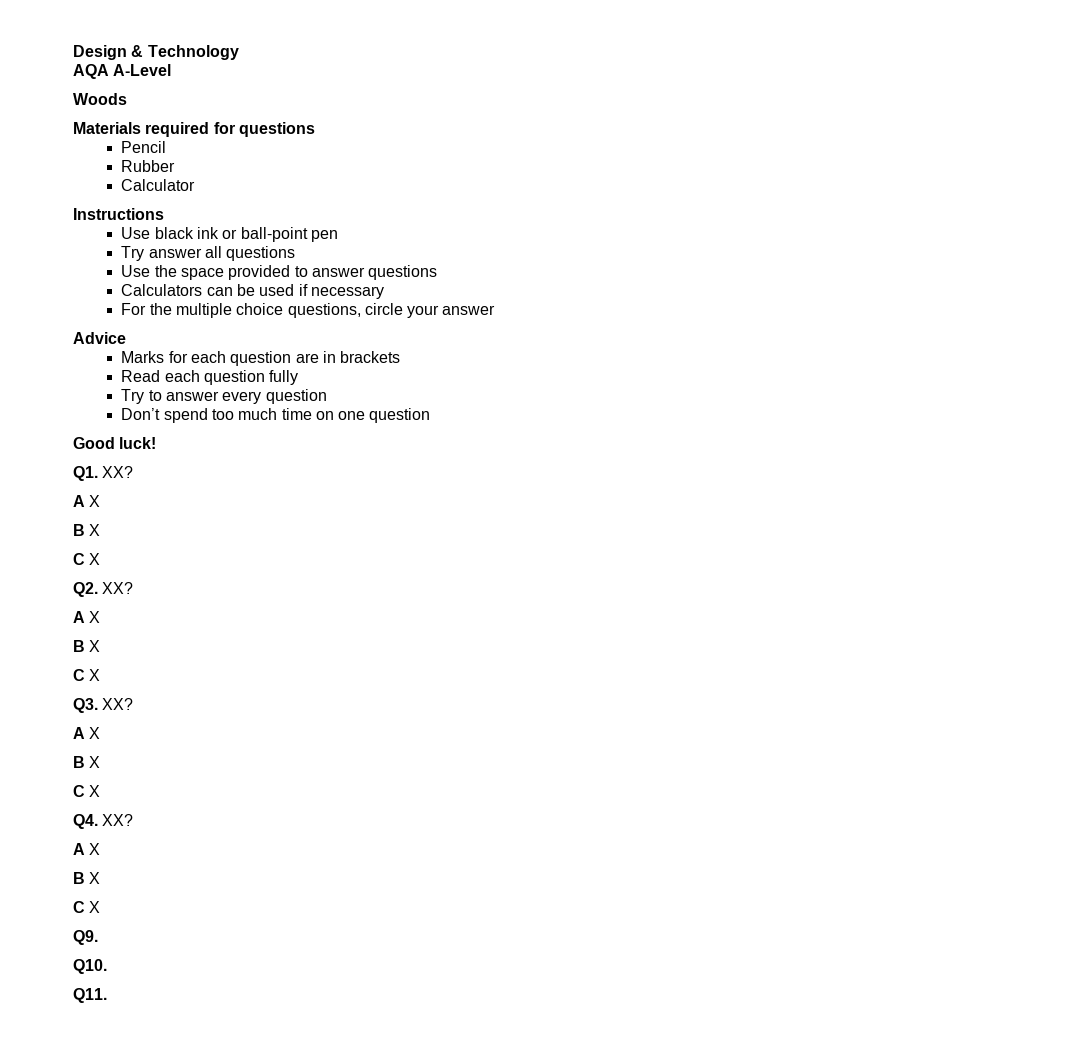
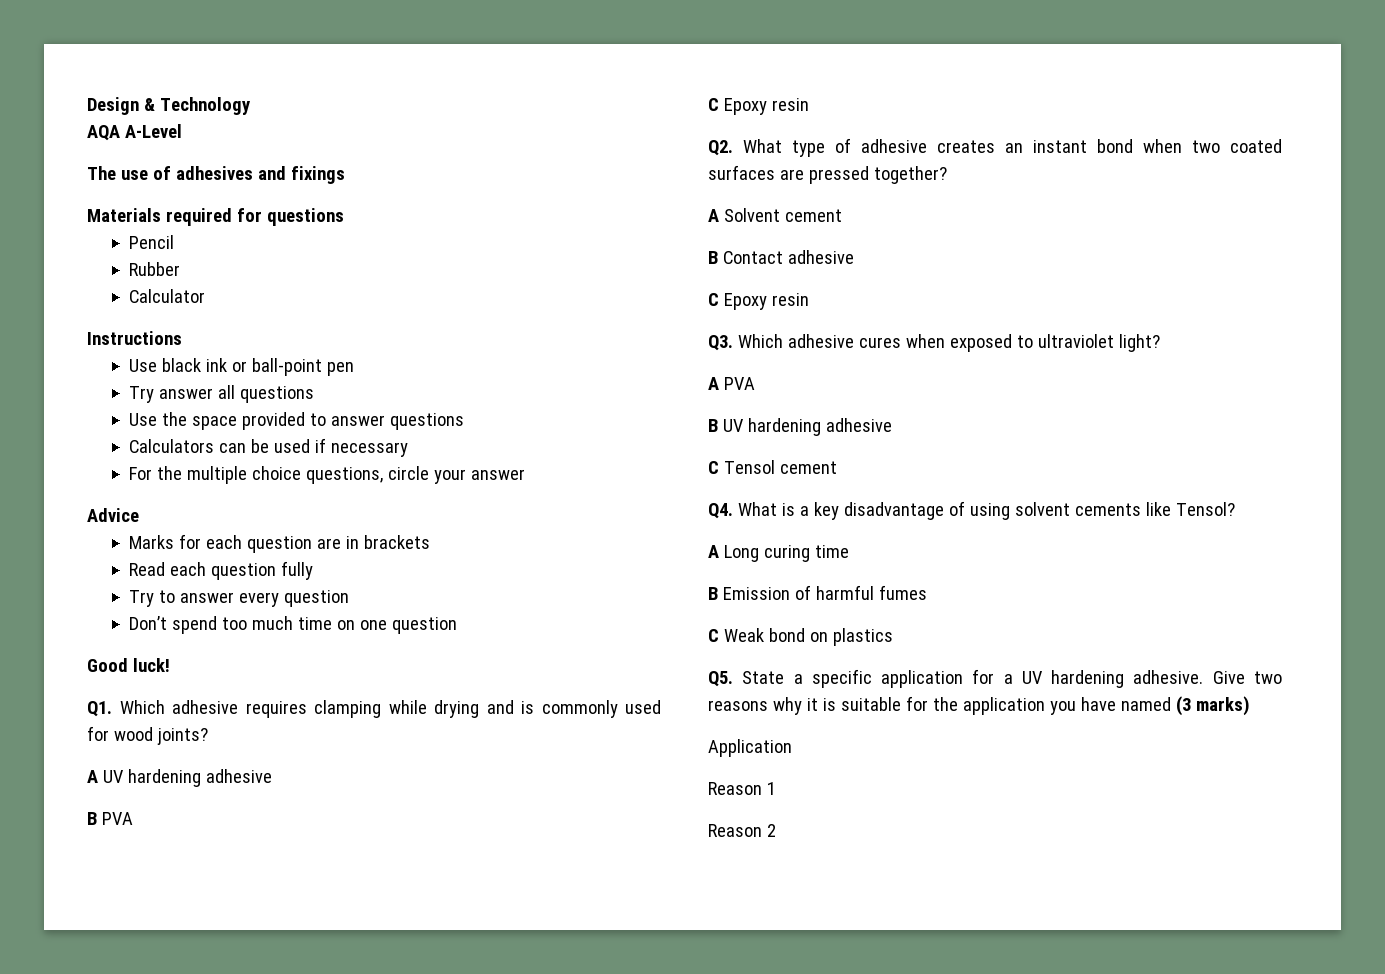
[73,93,127,105] Woods -> [87,166,345,184] The use of adhesives and fixings
[102,466,134,478] [73,495,101,507] [73,524,101,536] [73,553,101,565] XX? // A X // B X // C X -> [119,700,661,718] [87,726,208,745] [87,769,272,787] [87,812,133,825] [708,98,809,115] Which adhesive requires clamping while drying and is commonly used for wood joints? // A UV hardening adhesive // B PVA // C Epoxy resin
[102,582,134,594] [73,611,101,623] [73,640,101,652] [73,669,101,681] XX? // A X // B X // C X -> [743,138,1282,157] [708,165,947,184] [708,208,842,222] [708,250,854,264] [708,293,809,310] What type of adhesive creates an instant bond when two coated surfaces are pressed together? // A Solvent cement // B Contact adhesive // C Epoxy resin
[102,698,134,710] [73,727,101,739] [73,756,101,768] [73,785,101,797] XX? // A X // B X // C X -> [737,334,1160,352] [708,377,755,390] [708,418,892,436] [708,460,837,474] Which adhesive cures when exposed to ultraviolet light? // A PVA // B UV hardening adhesive // C Tensol cement
[102,814,134,826] [73,843,101,855] [73,872,101,884] [73,901,101,913] [73,930,98,945] [73,959,107,974] [73,988,107,1003] XX? // A X // B X // C X // Q9. // Q10. // Q11. -> [737,501,1235,520] [708,545,849,562] [708,585,927,600] [708,628,893,646] [708,669,1282,688] [708,696,1250,716] [708,739,792,757] [708,782,776,795] [708,824,776,837] What is a key disadvantage of using solvent cements like Tensol? // A Long curing time // B Emission of harmful fumes // C Weak bond on plastics // Q5. State a specific application for a UV hardening adhesive. Give two reasons why it is suitable for the application you have named (3 marks) // Application // Reason 1 // Reason 2

